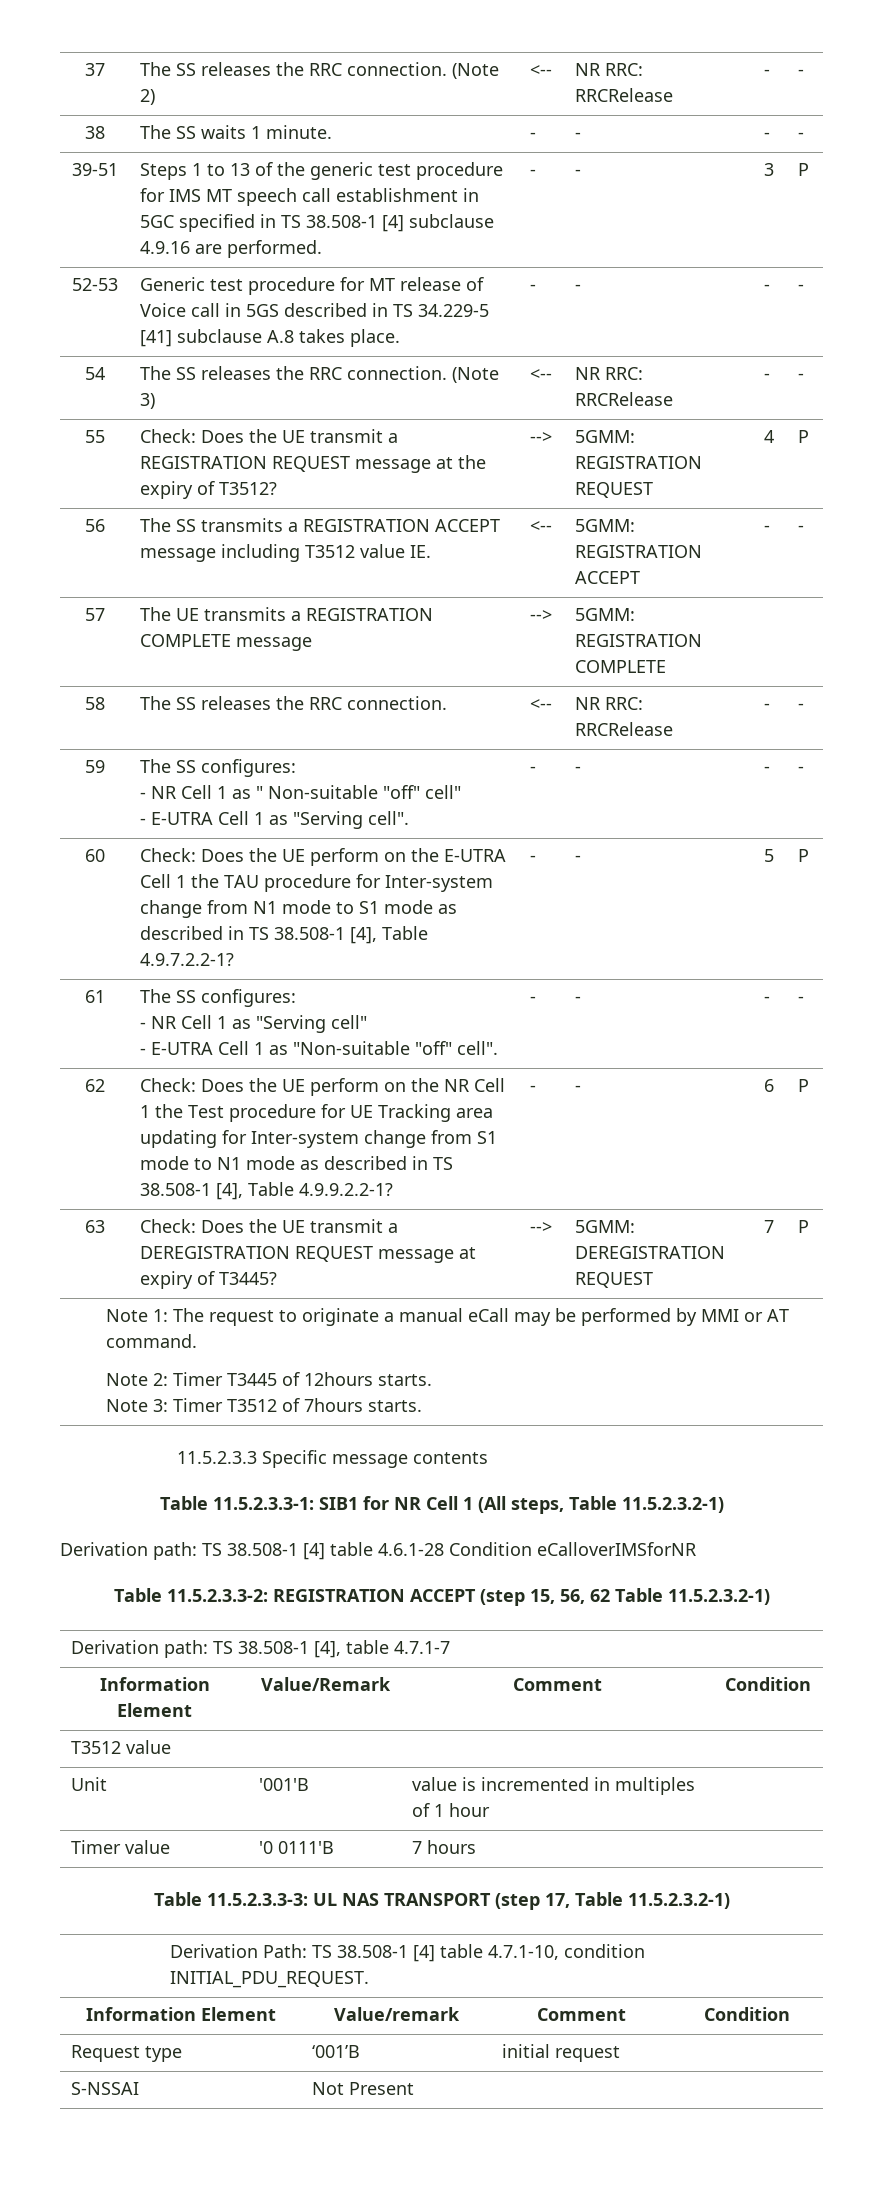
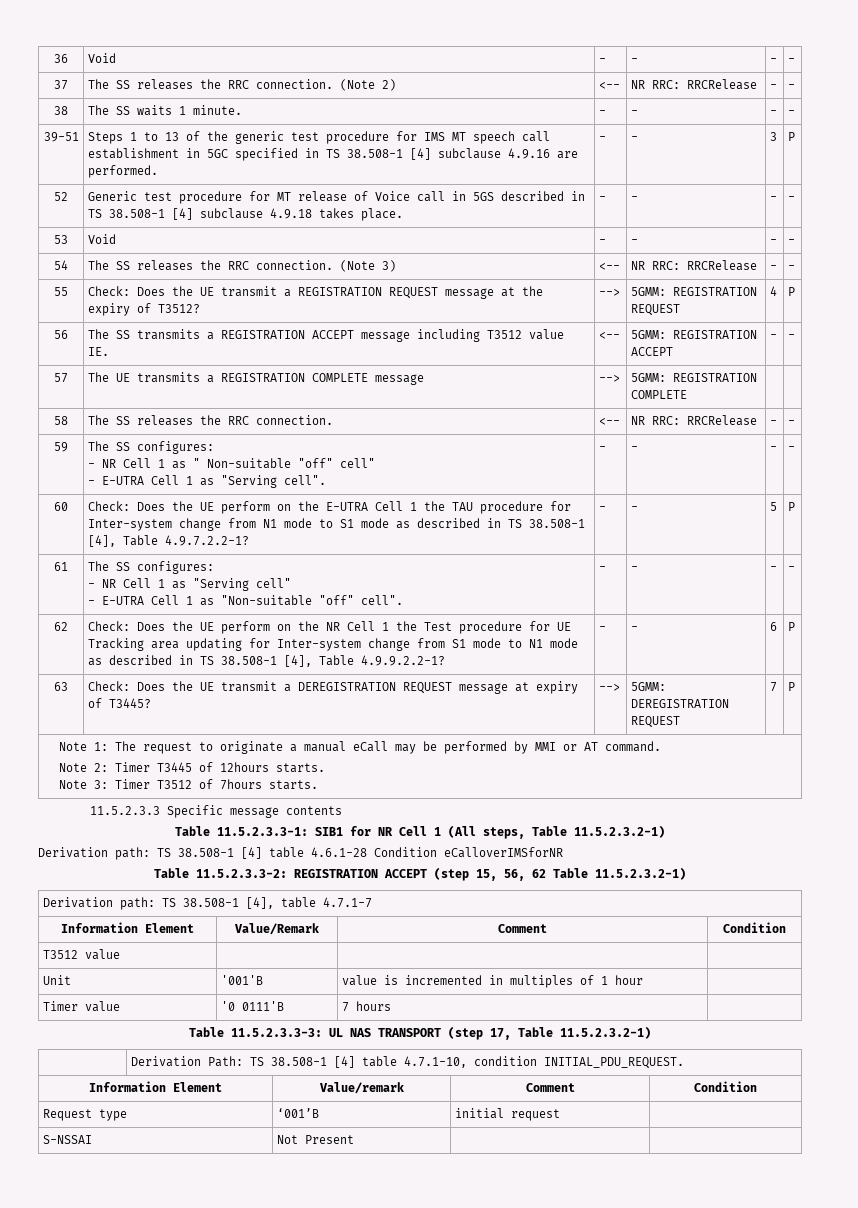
(85, 69) none -> [54,54,68,63] [87,53,116,63] [598,58,606,63] [630,58,638,63] [769,58,777,63] [787,58,795,63] 36 | Void | - | - | - | - //
[72,278,118,291] 52-53 -> [54,192,68,201] 52
[418,304,490,317] [140,329,295,347] 34.229-5 [41] subclause A.8 -> [108,208,312,220] 38.508-1 [4] subclause 4.9.18
(805, 287) none -> [54,235,68,244] [87,234,116,244] [598,239,606,244] [630,239,638,244] [769,239,777,244] [787,239,795,244] // 53 | Void | - | - | - | -

